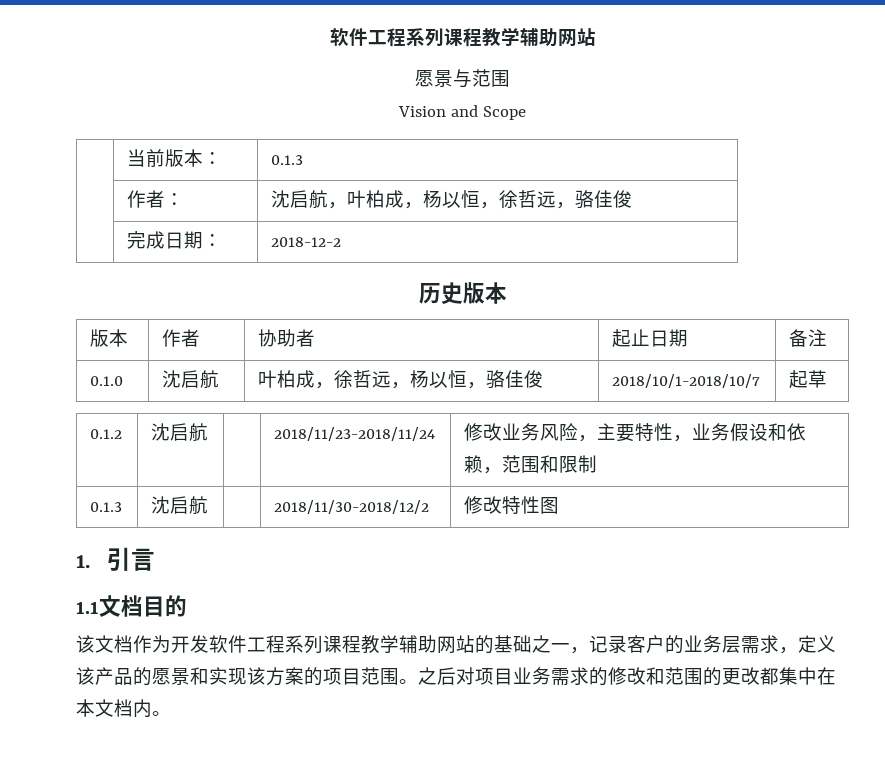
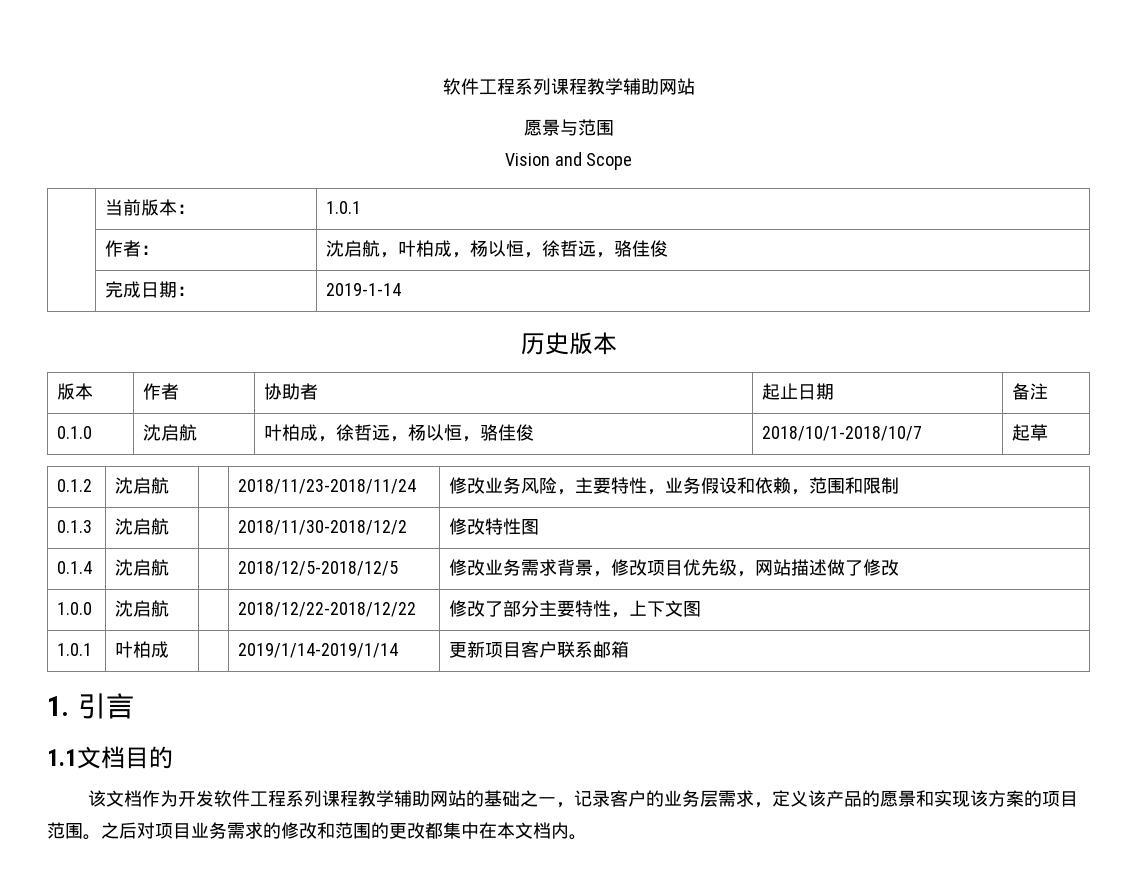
[271,155,304,165] 0.1.3 -> [325,201,361,214] 1.0.1
[271,237,342,247] 2018-12-2 -> [325,283,401,296] 2019-1-14
(560, 505) none -> [56,561,92,574] [114,559,169,576] [237,561,398,576] [448,559,899,577] [56,602,92,615] [114,600,169,617] [237,602,416,617] [448,600,701,618] [56,643,92,656] [114,641,169,658] [237,643,398,658] [448,641,629,658] // 0.1.4 | 沈启航 | | 2018/12/5-2018/12/5 | 修改业务需求背景，修改项目优先级，网站描述做了修改 // 1.0.0 | 沈启航 | | 2018/12/22-2018/12/22 | 修改了部分主要特性，上下文图 // 1.0.1 | 叶柏成 | | 2019/1/14-2019/1/14 | 更新项目客户联系邮箱

